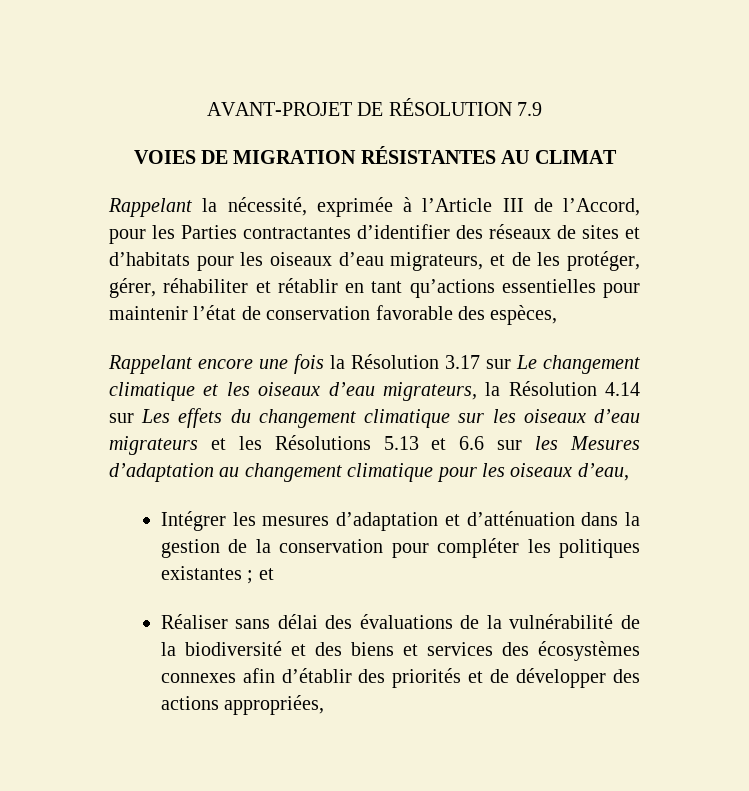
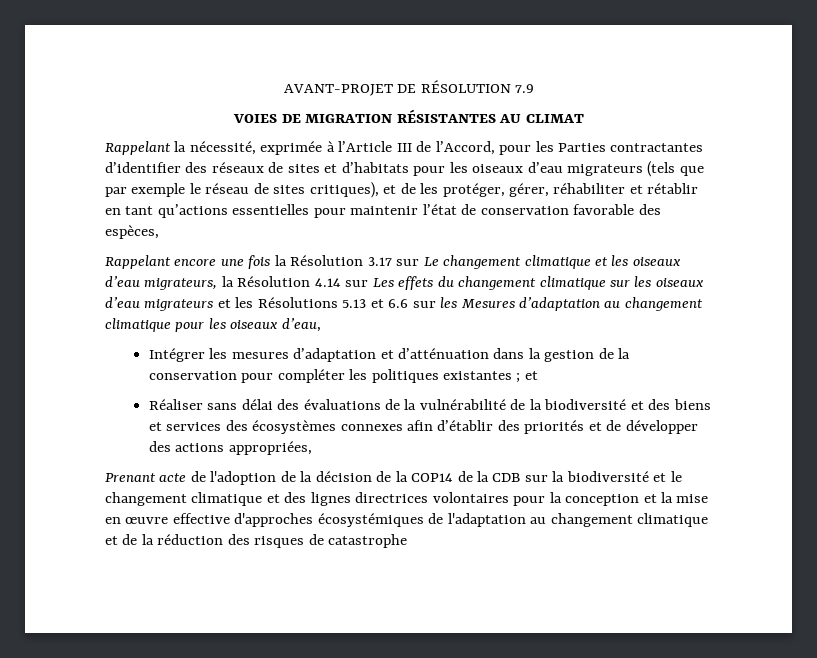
[390,252,484,271] migrateurs, -> [567,161,704,177] [105,182,379,198] migrateurs (tels que par exemple le réseau de sites critiques),
(325, 705) none -> [105,471,682,485] [105,492,709,506] [105,513,709,527] [105,534,408,548] // Prenant acte de l'adoption de la décision de la COP14 de la CDB sur la biodiversité et le changement climatique et des lignes directrices volontaires pour la conception et la mise en œuvre effective d'approches écosystémiques de l'adaptation au changement climatique et de la réduction des risques de catastrophe

